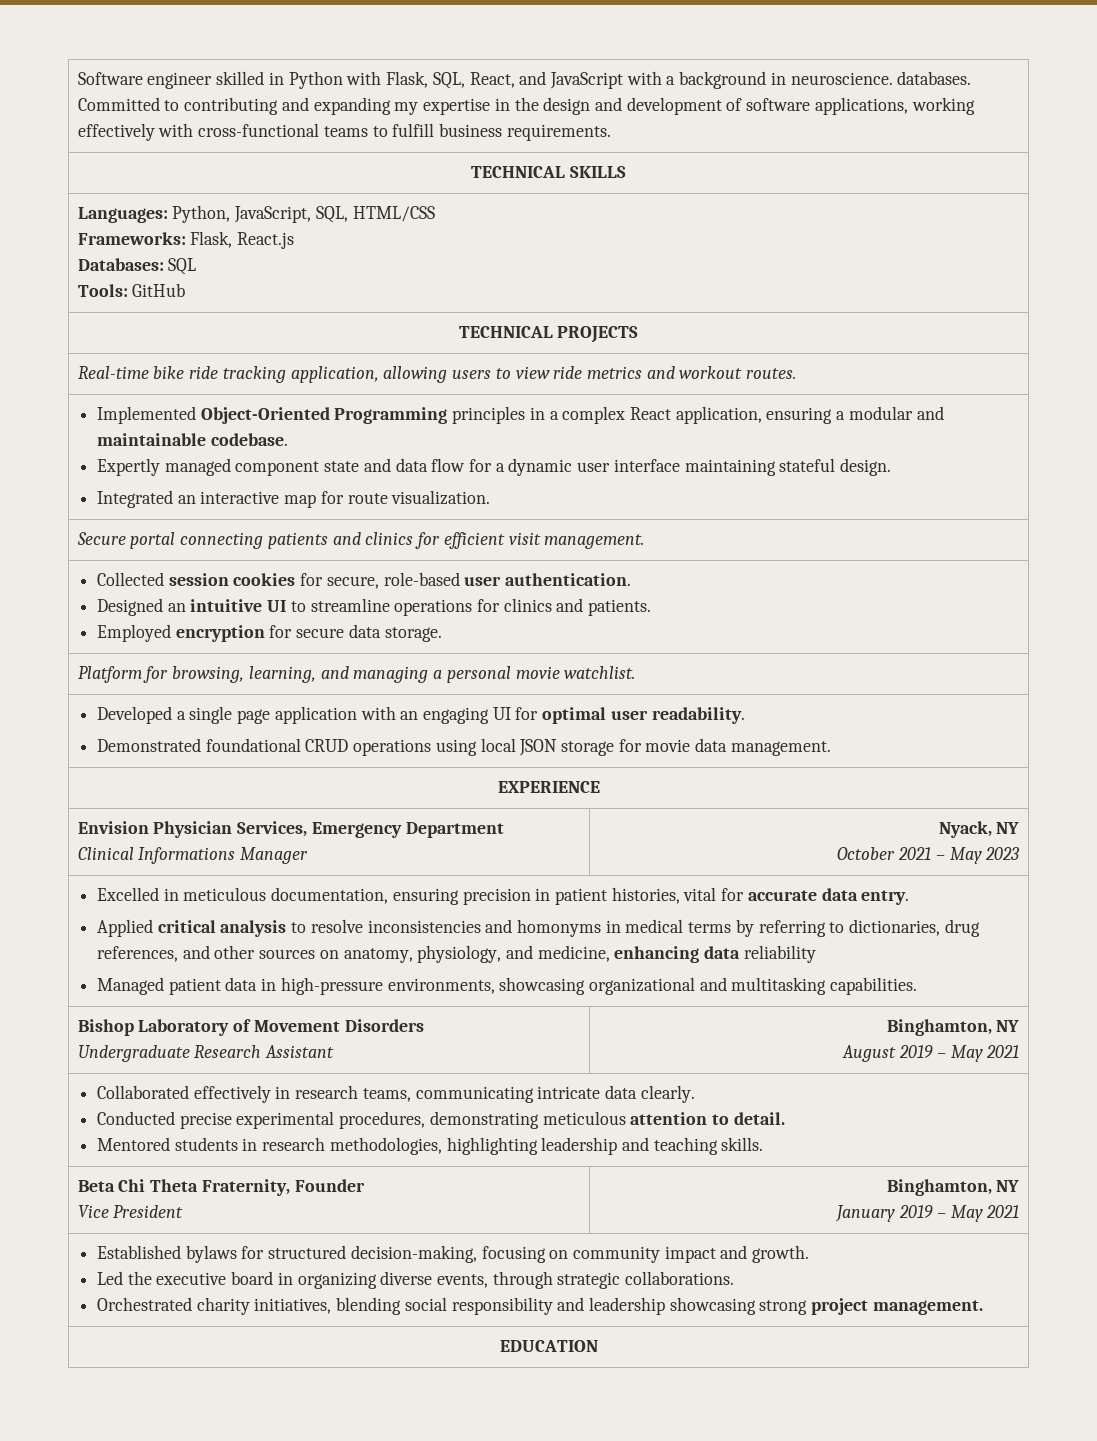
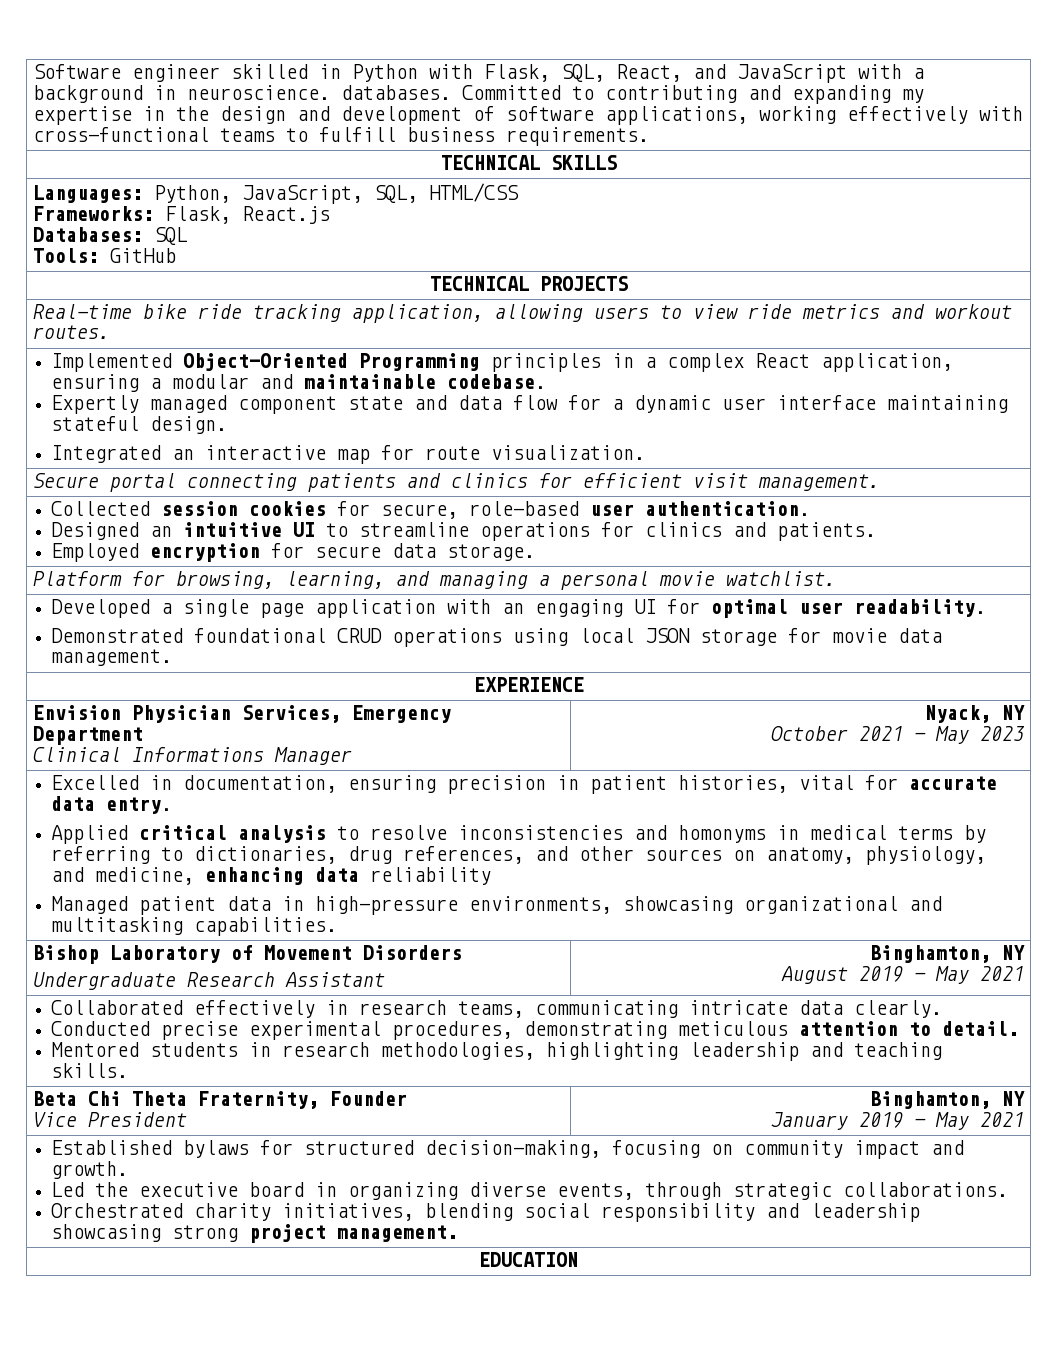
[183,887,267,901] meticulous -> (173, 782) none

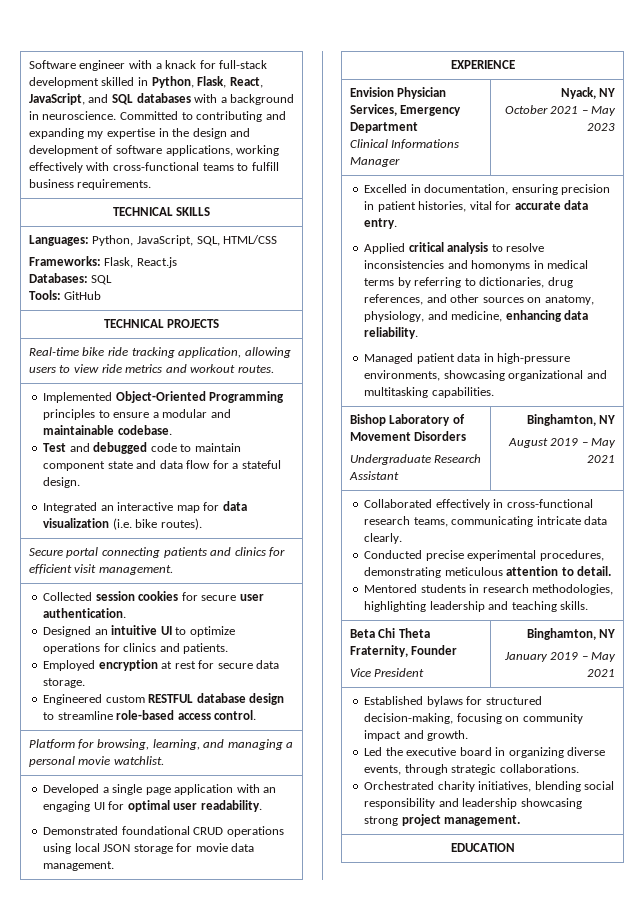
[230,64,847,83] skilled in Python with Flask, SQL, React, and JavaScript -> [128,60,268,69] [28,76,263,88] [28,93,191,105] with a knack for full-stack development skilled in Python, Flask, React, JavaScript, and SQL databases
[340,85,451,100] databases. -> (117, 115) none
[612,353,954,372] [51,374,140,392] in a complex React application, ensuring -> [98,410,150,418] to ensure
[51,395,228,414] Expertly managed -> [43,442,241,454] Test and debugged code to maintain
[634,395,1009,413] dynamic user interface maintaining -> (239, 466) none
[425,445,646,460] route visualization. -> [222,501,247,511] [43,518,202,530] data visualization (i.e. bike routes).
[381,501,580,519] secure, role-based -> [201,595,237,601] secure
[359,522,470,537] streamline -> [189,626,235,637] optimize
(261, 552) none -> [161,661,196,669] at rest
(536, 552) none -> [43,693,285,705] [43,710,257,720] // Engineered custom RESTFUL database design to streamline role-based access control.
[370,867,492,885] reliability -> [364,327,419,339] reliability.
(349, 1007) none -> [506,499,593,508] cross-functional

